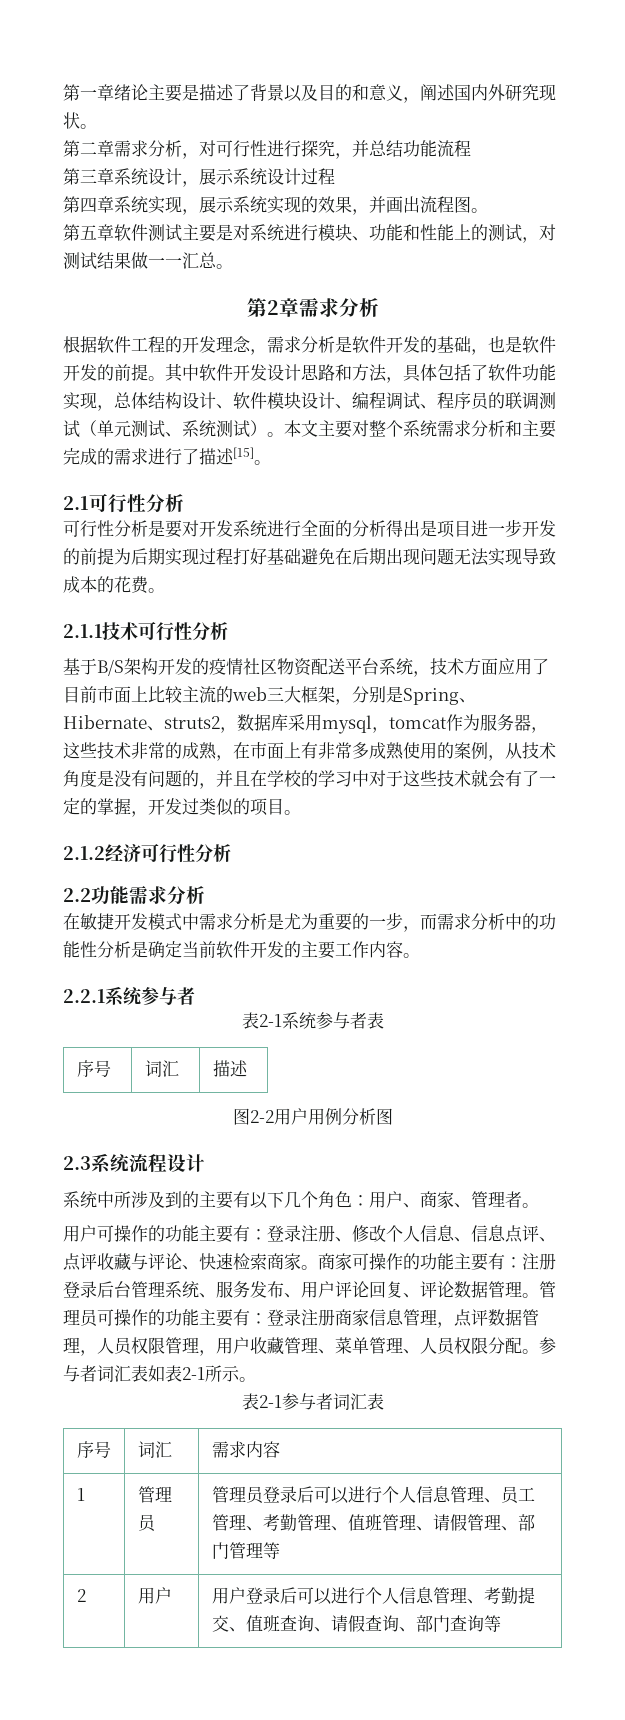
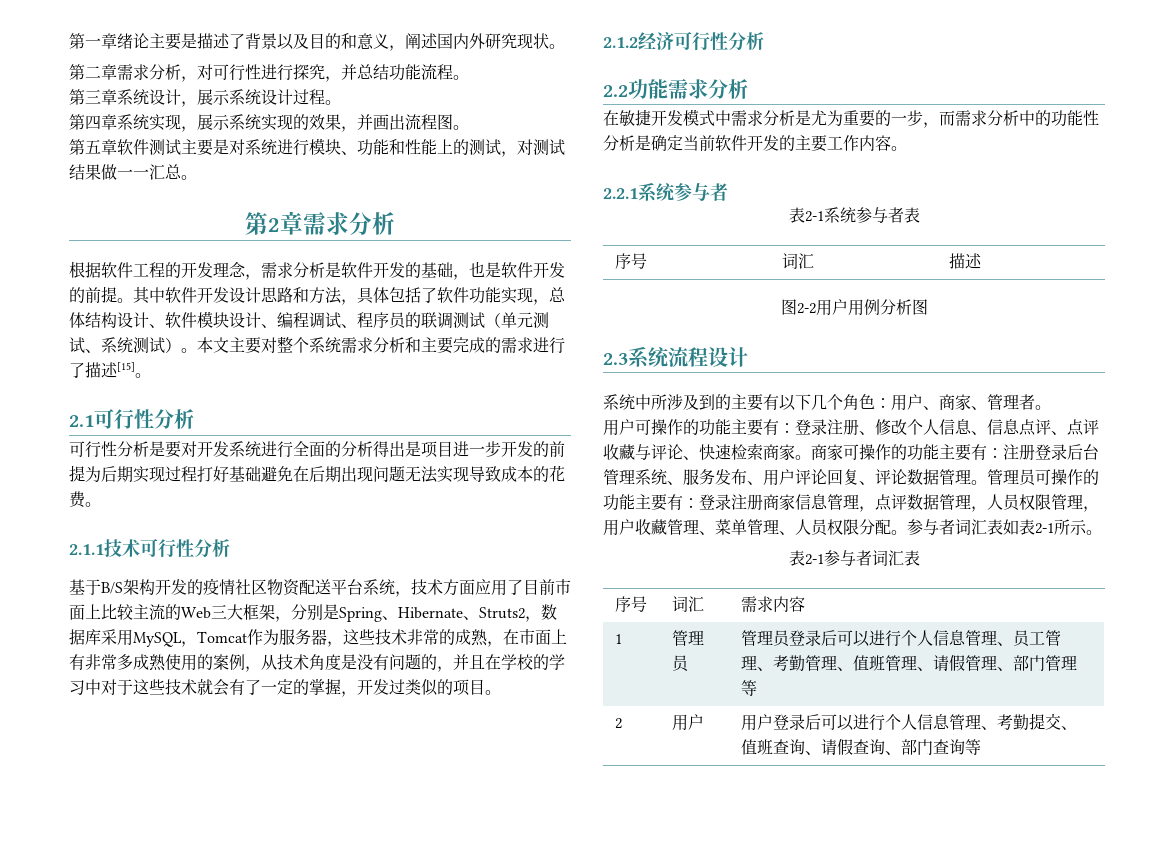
(471, 148) none -> [453,75,469,80] 。
(335, 176) none -> [325,100,341,105] 。
[232,687,267,701] web -> [181,607,211,619] Web
[164,716,220,729] struts2 -> [479,607,525,619] Struts2
[322,715,447,734] mysql，tomcat -> [133,631,247,647] MySQL，Tomcat

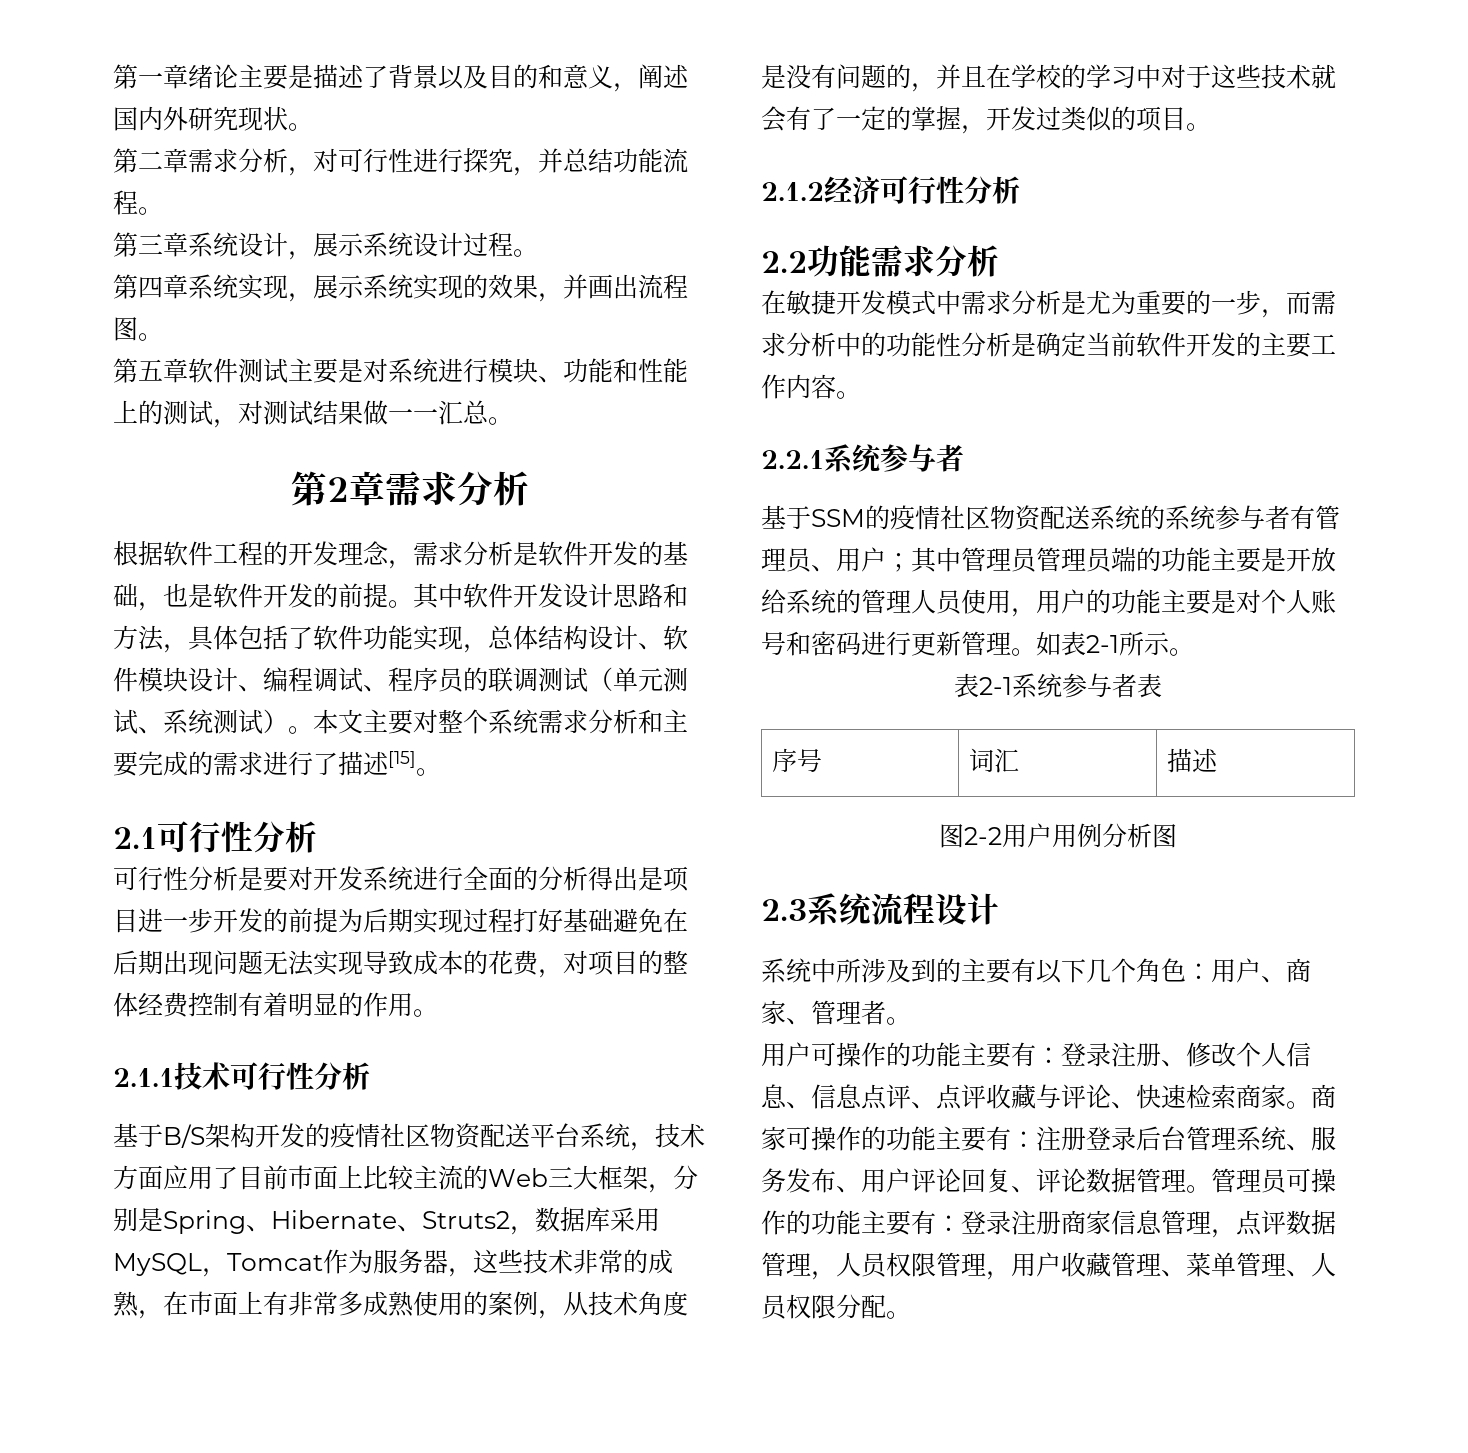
(86, 499) none -> [538,950,688,978] [113,992,413,1018] ，对项目的整体经费控制有着明显的作用
(728, 192) none -> [761,505,1340,531] [761,547,1336,573] [761,589,1336,617] [761,631,1194,656] // 基于SSM的疫情社区物资配送系统的系统参与者有管理员、用户；其中管理员管理员端的功能主要是开放给系统的管理人员使用，用户的功能主要是对个人账号和密码进行更新管理。如表2-1所示。
[907,519,1102,535] [788,550,920,566] [615,596,648,612] [672,596,705,612] [741,596,806,612] [615,634,623,644] [672,630,705,646] [672,655,690,672] [741,630,1062,647] [741,655,1078,671] [741,680,758,696] [615,718,623,729] [672,714,705,731] [741,713,1078,731] [741,739,982,755] 参与者词汇表如表2-1所示。 // 表2-1参与者词汇表 // 序号 | 词汇 | 需求内容 // 1 | 管理员 | 管理员登录后可以进行个人信息管理、员工管理、考勤管理、值班管理、请假管理、部门管理等 // 2 | 用户 | 用户登录后可以进行个人信息管理、考勤提交、值班查询、请假查询、部门查询等 -> (911, 1315) none

